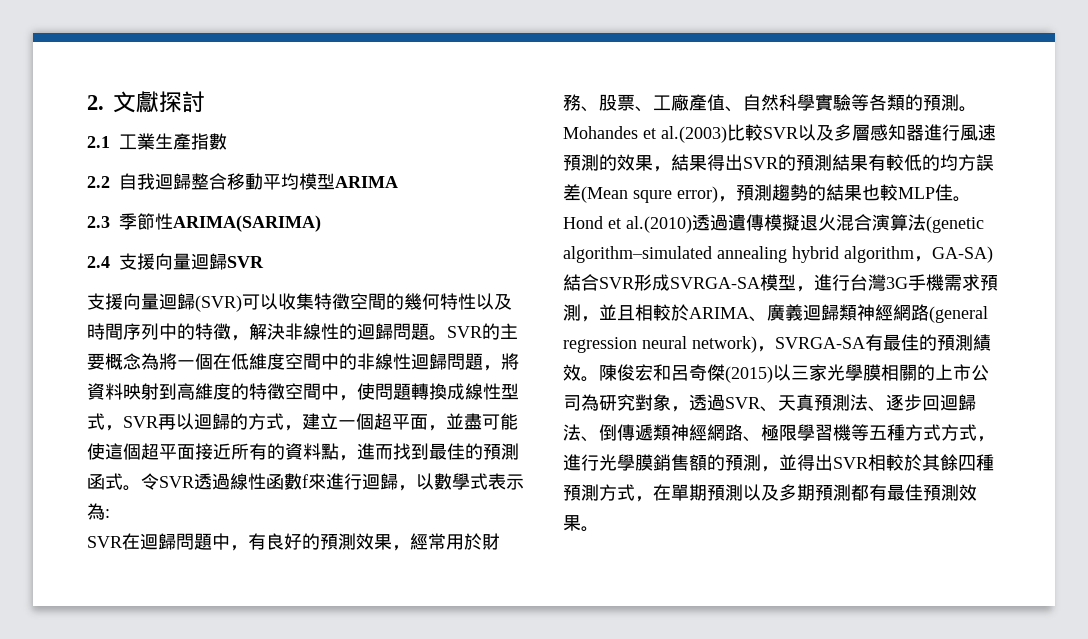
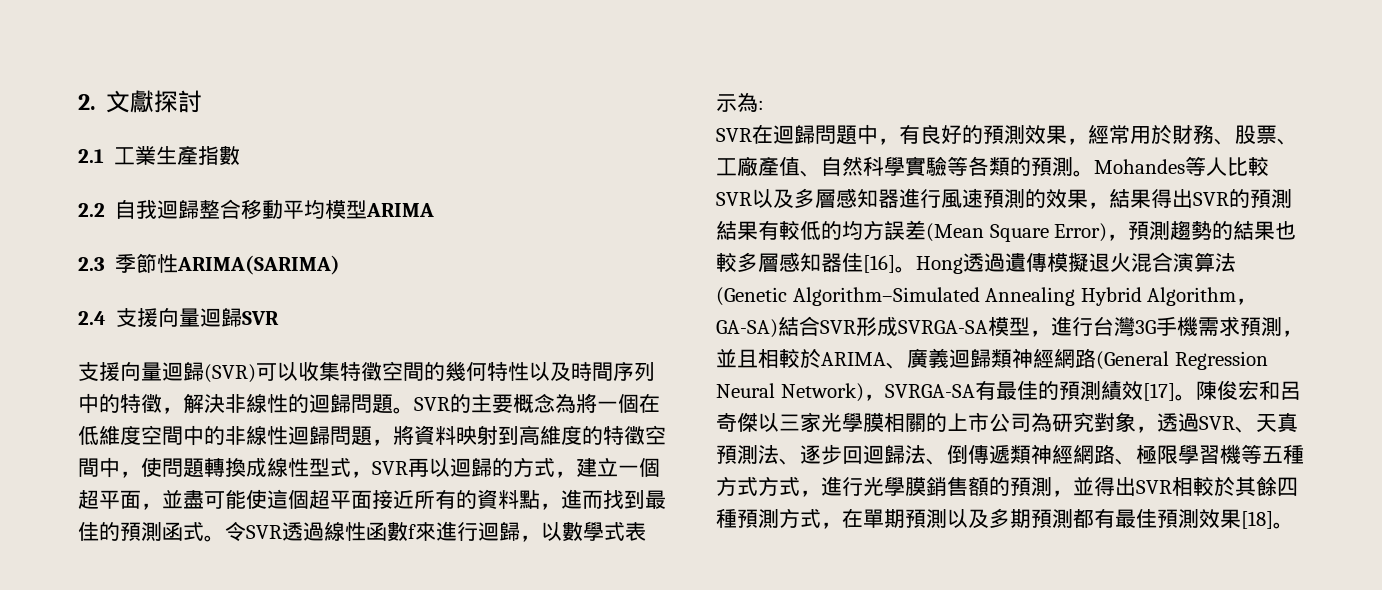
[643,126,727,143] et al.(2003) -> [1185,156,1227,176] 等人
[633,186,718,203] squre error) -> [989,223,1108,242] Square Error)
[898,184,971,202] [563,216,692,233] MLP佳。Hond et al.(2010) -> [737,252,963,274] 多層感知器佳[16]。Hong
[926,216,984,233] [563,246,914,263] (genetic algorithm–simulated annealing hybrid algorithm -> [716,287,1237,306] (Genetic Algorithm–Simulated Annealing Hybrid Algorithm
[929,306,988,323] [563,336,757,353] (general regression neural network) -> [1096,351,1268,370] [716,383,864,402] (General Regression Neural Network)
(581, 372) none -> [1142,383,1175,401] [17]
[725,366,773,383] (2015) -> (758, 422) none
(581, 523) none -> [1241,511,1273,529] [18]

